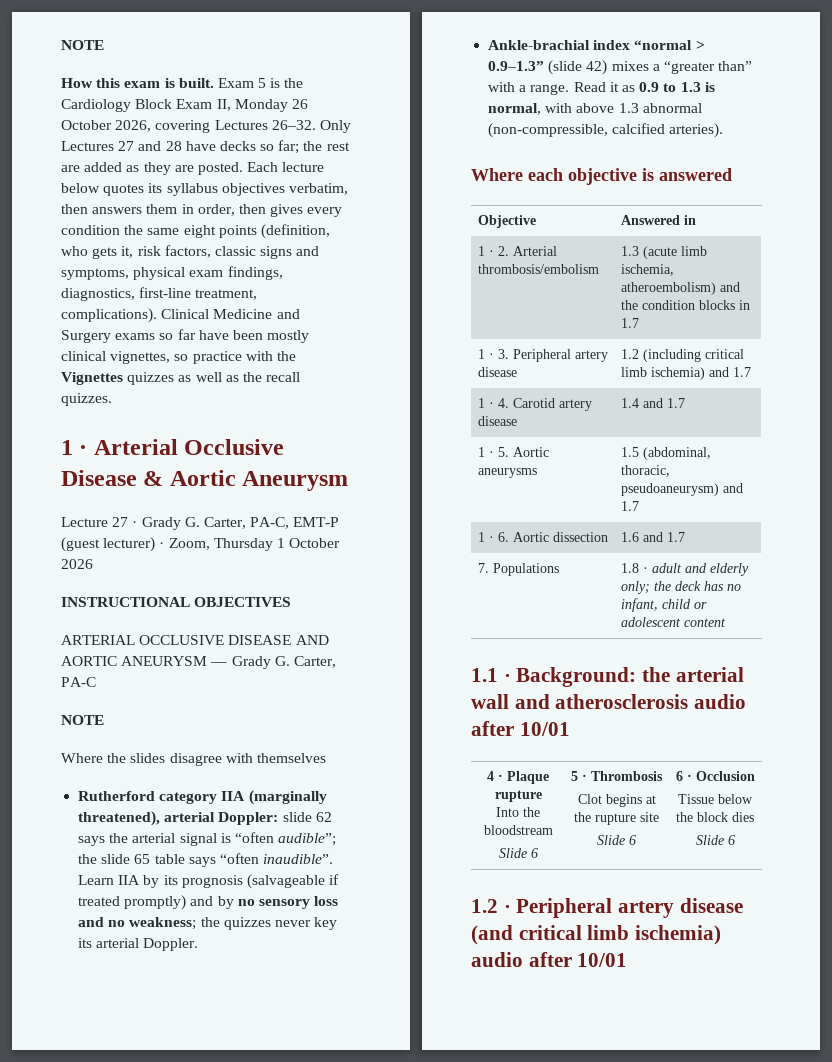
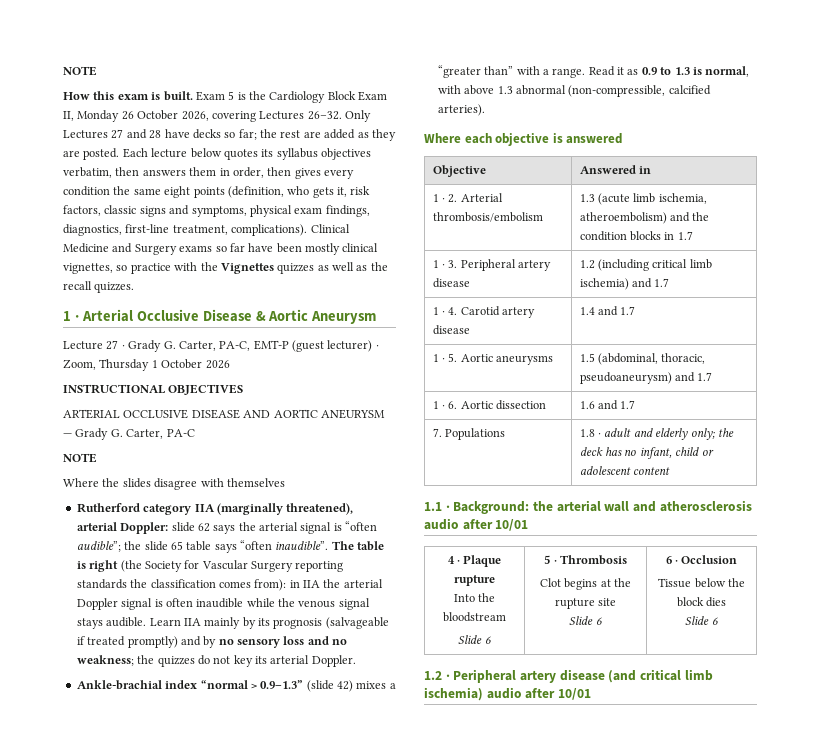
(334, 859) none -> [331,541,385,551] [76,560,344,572] [76,579,383,591] [76,598,370,610] [76,617,147,629] The table is right (the Society for Vascular Surgery reporting standards the classification comes from): in IIA the arterial Doppler signal is often inaudible while the venous signal stays audible.
(141, 880) none -> [204,617,241,629] mainly
[274,920,311,927] never -> [197,655,231,665] do not

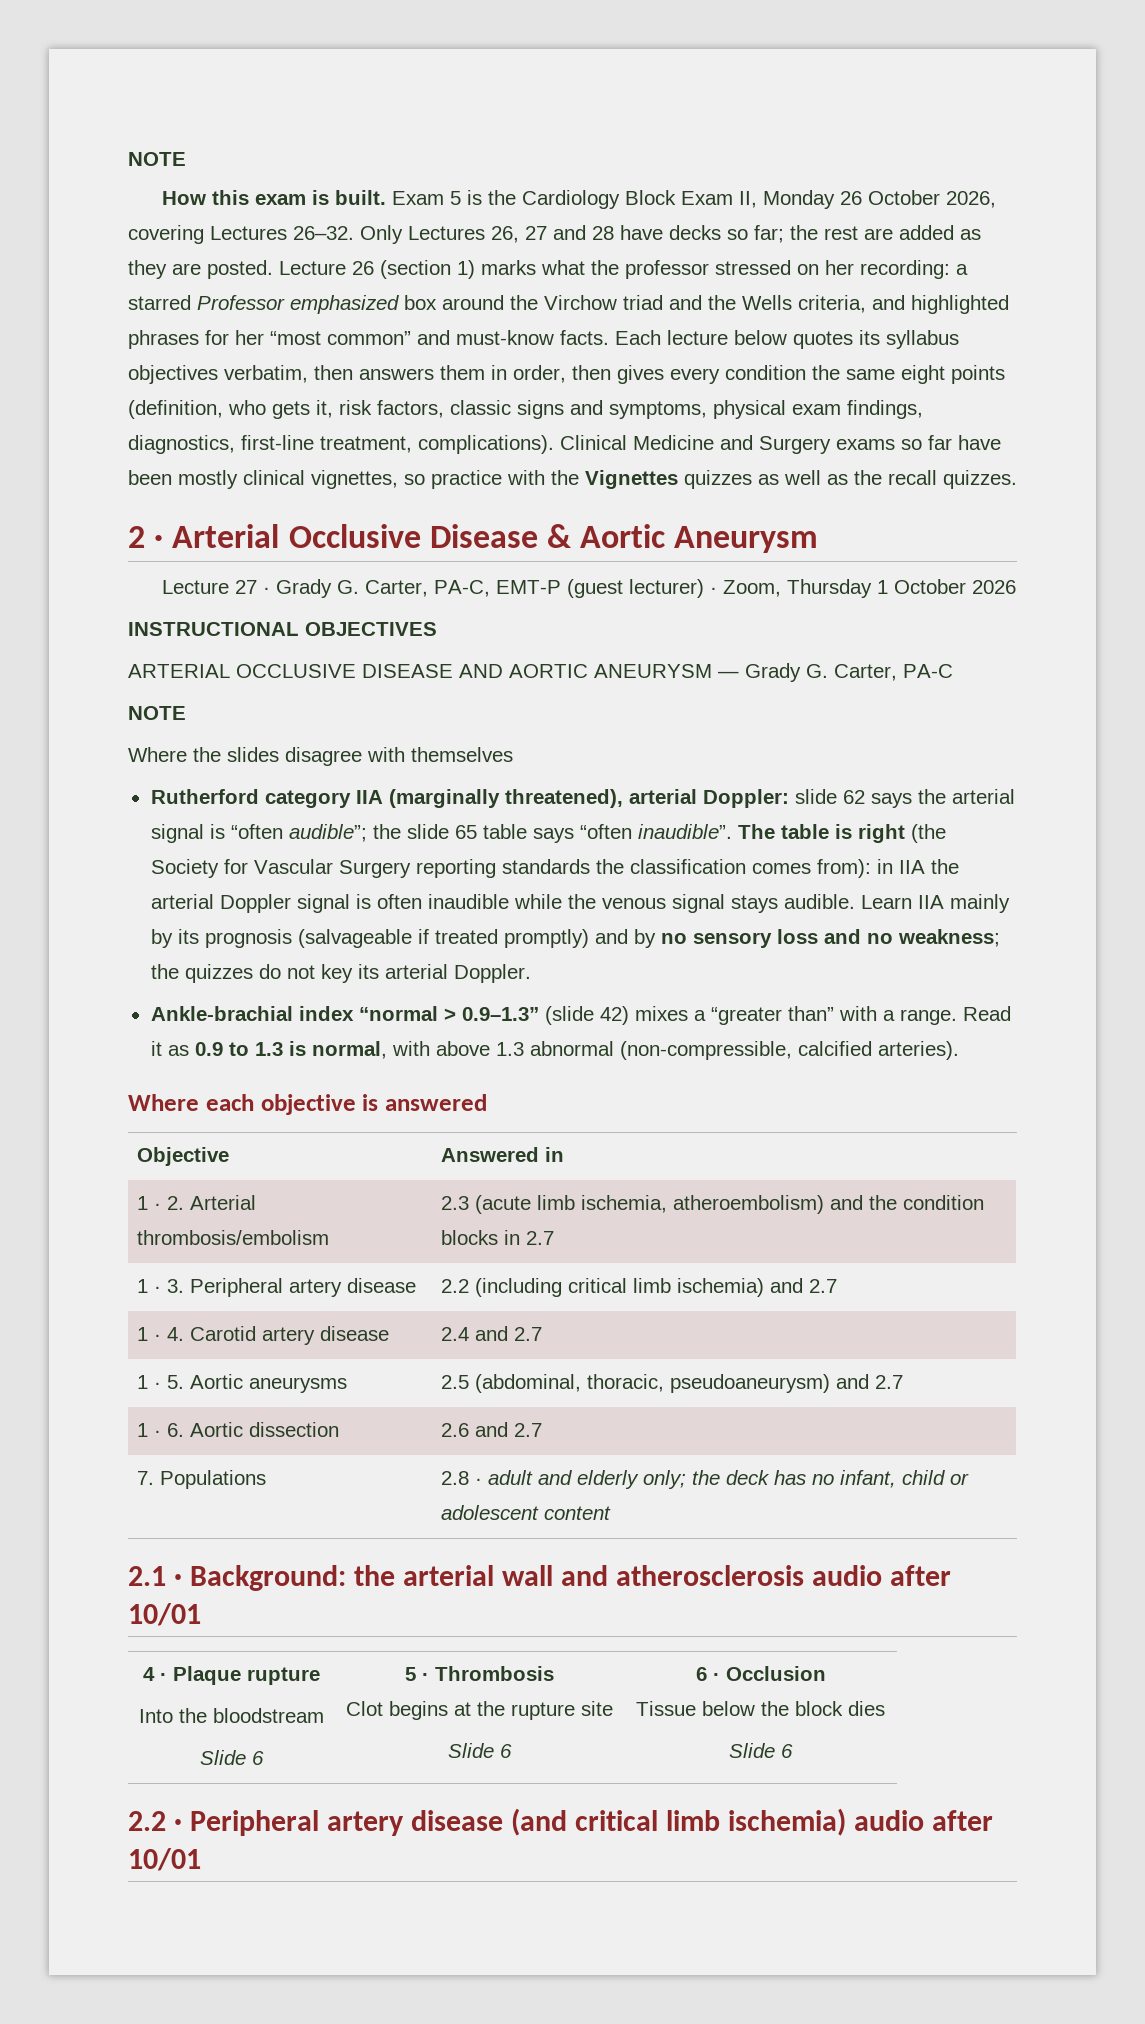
(108, 134) none -> [491,226,519,243] 26,
(120, 154) none -> [279,260,968,279] [128,295,1009,314] [128,330,609,349] Lecture 26 (section 1) marks what the professor stressed on her recording: a starred Professor emphasized box around the Virchow triad and the Wells criteria, and highlighted phrases for her “most common” and must-know facts.
[63,311,71,321] 1 -> [128,526,145,548] 2
[579,194,595,202] 1.3 -> [440,1196,469,1210] 2.3
[677,231,693,240] 1.7 -> [525,1231,554,1245] 2.7
[579,260,595,269] 1.2 -> [440,1279,469,1293] 2.2
[654,278,670,287] 1.7 -> [808,1279,837,1293] 2.7
[579,306,636,316] 1.4 and 1.7 -> [440,1326,542,1341] 2.4 and 2.7
[579,353,595,362] 1.5 -> [440,1375,469,1389] 2.5
[697,372,713,381] 1.7 -> [874,1375,903,1389] 2.7
[579,400,636,410] 1.6 and 1.7 -> [440,1422,542,1437] 2.6 and 2.7
[579,429,595,437] 1.8 -> [440,1471,469,1485] 2.8
[424,502,442,511] 1.1 -> [128,1566,166,1586] 2.1
[424,671,442,680] 1.2 -> [128,1811,166,1831] 2.2

